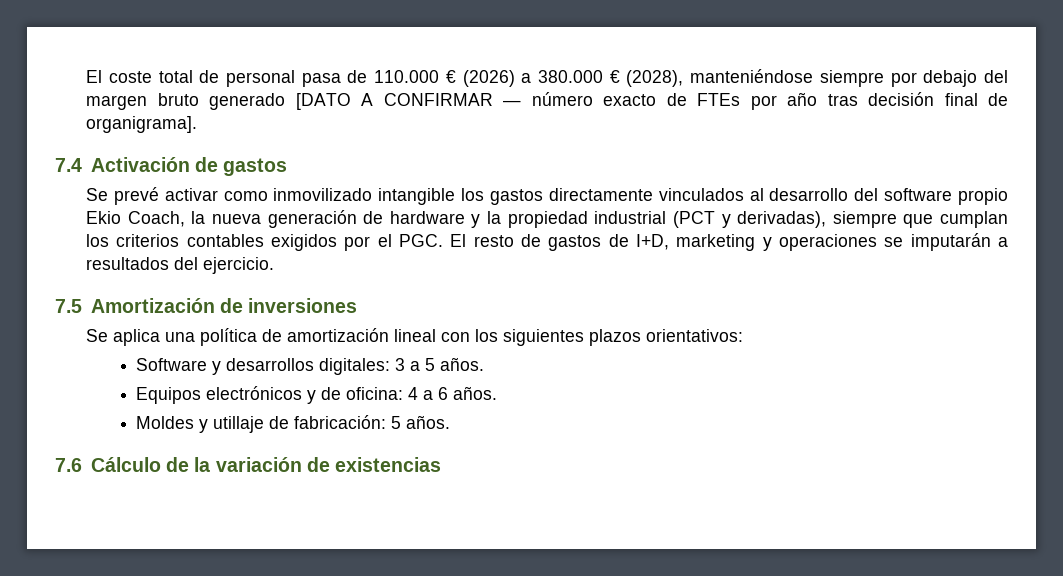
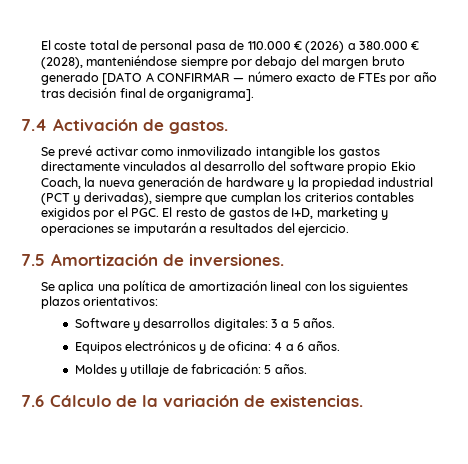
[223,158,288,176] gastos -> [169,120,229,134] gastos.
[248,298,358,313] inversiones -> [189,254,285,266] inversiones.
[335,457,442,472] existencias -> [270,395,364,407] existencias.

